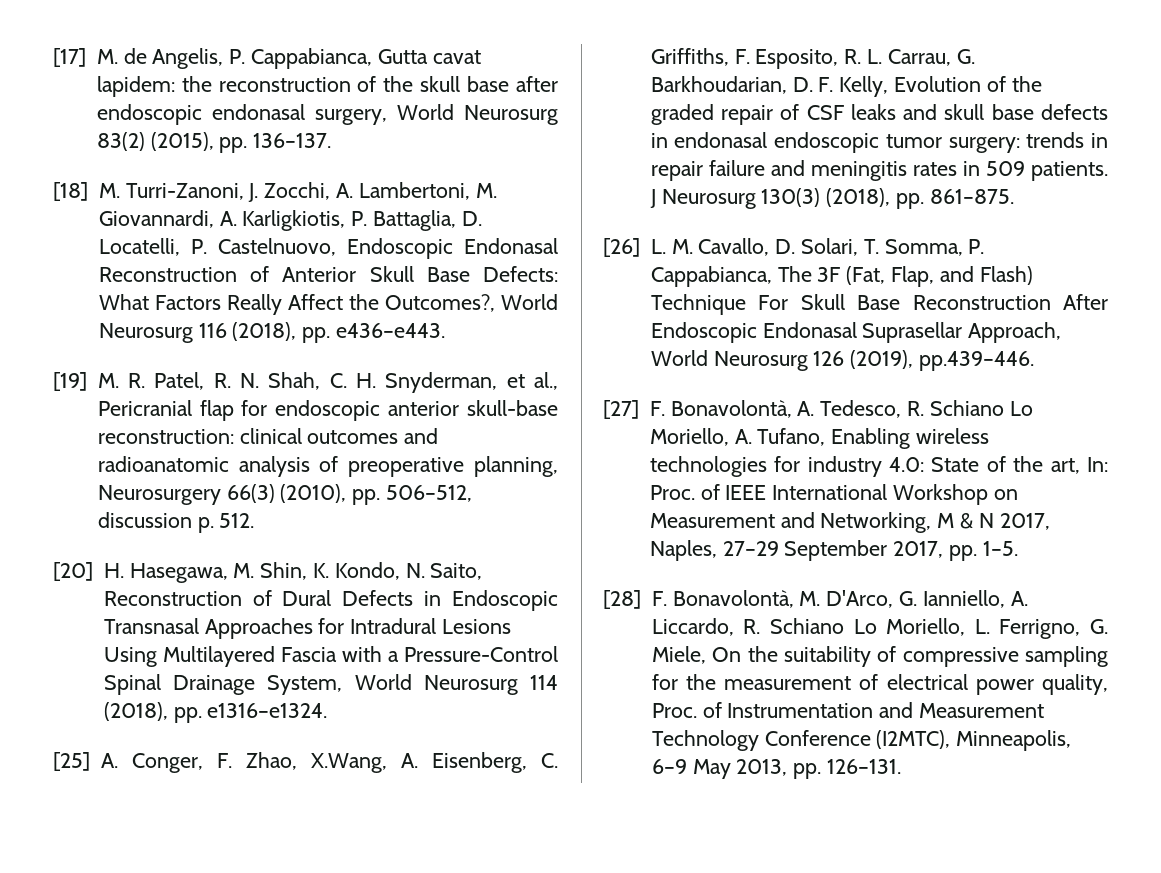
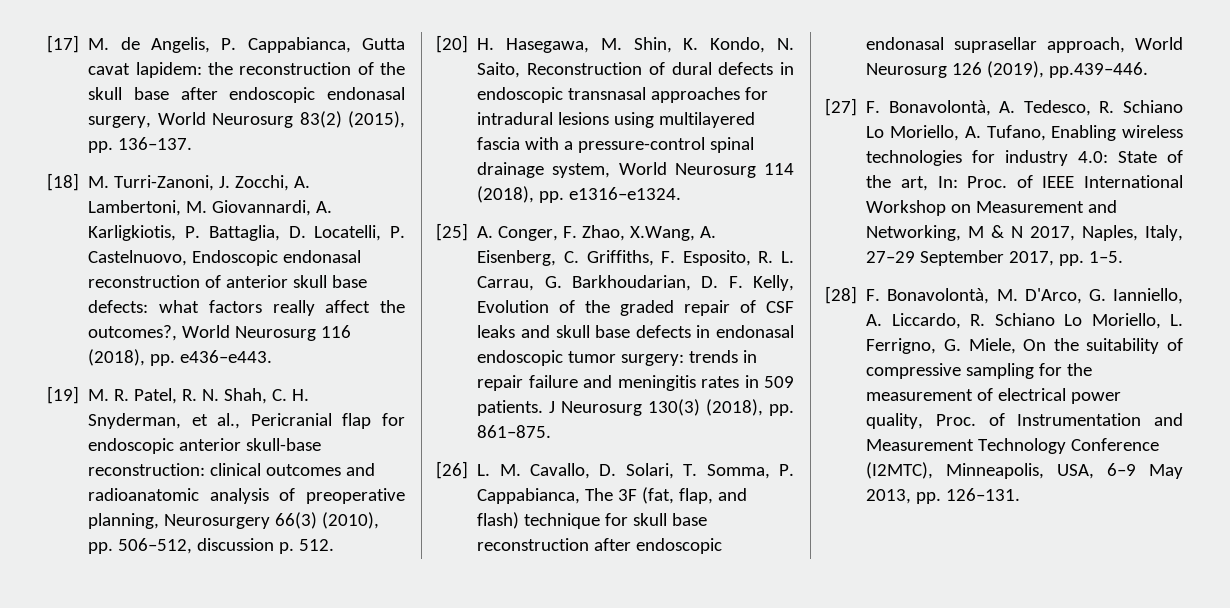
[464,238,558,254] [98,266,558,282] [98,294,495,315] Endonasal Reconstruction of Anterior Skull Base Defects: What Factors Really Affect the Outcomes?, -> [283,250,362,263] [88,275,368,288] [88,300,405,316] [88,325,178,341] endonasal reconstruction of anterior skull base defects: what factors really affect the outcomes?,
[282,590,558,611] [103,618,511,639] [103,646,558,667] [103,674,343,695] Dural Defects in Endoscopic Transnasal Approaches for Intradural Lesions Using Multilayered Fascia with a Pressure-Control Spinal Drainage System, -> [671,62,794,75] [477,87,769,103] [477,112,756,128] [477,137,755,153] [477,162,611,178] dural defects in endoscopic transnasal approaches for intradural lesions using multilayered fascia with a pressure-control spinal drainage system,
[846,266,1033,287] [650,294,1108,315] [650,322,1062,343] (Fat, Flap, and Flash) Technique For Skull Base Reconstruction After Endoscopic Endonasal Suprasellar Approach, -> [642,487,748,504] [477,512,708,529] [477,538,723,554] [866,37,1126,53] (fat, flap, and flash) technique for skull base reconstruction after endoscopic endonasal suprasellar approach,
(717, 550) none -> [1145,225,1183,241] Italy,
(1072, 740) none -> [1057,464,1095,479] USA,

